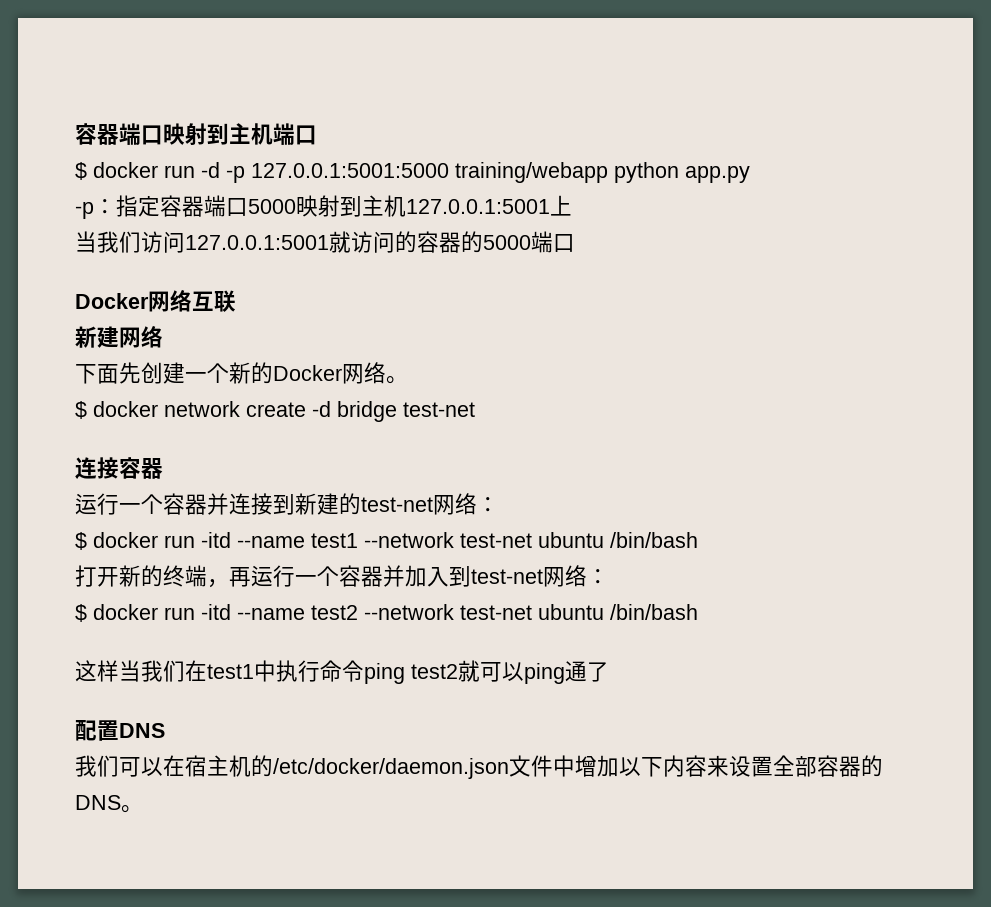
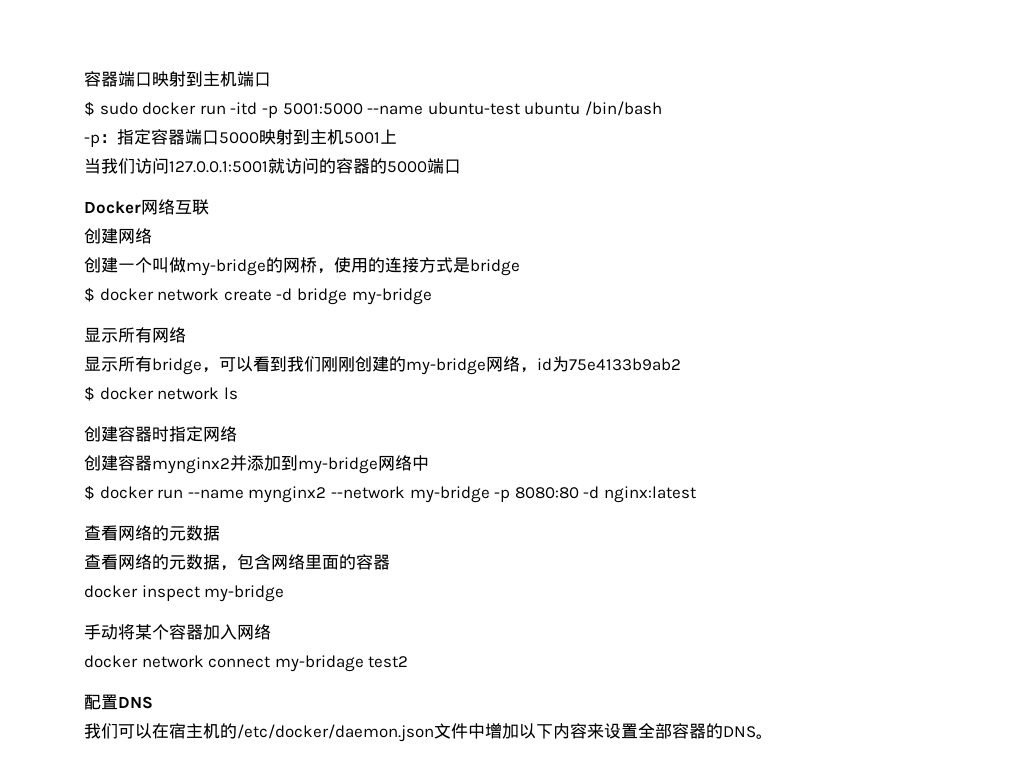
[93,162,750,183] docker run -d -p 127.0.0.1:5001:5000 training/webapp python app.py -> [99,101,662,118] sudo docker run -itd -p 5001:5000 --name ubuntu-test ubuntu /bin/bash
[406,199,550,214] 127.0.0.1:5001 -> [344,132,380,144] 5001
[75,326,97,348] 新 -> [84,228,101,244] 创
[75,362,141,384] 下面先 -> (152, 236) none
[229,362,408,384] 新的Docker网络。 -> [152,257,520,276] 叫做my-bridge的网桥，使用的连接方式是bridge
[403,402,475,417] [75,457,163,479] [75,493,499,515] [75,532,698,550] [75,565,609,588] [75,604,698,622] [75,660,609,684] test-net // 连接容器 // 运行一个容器并连接到新建的test-net网络： // $ docker run -itd --name test1 --network test-net ubuntu /bin/bash // 打开新的终端，再运行一个容器并加入到test-net网络： // $ docker run -itd --name test2 --network test-net ubuntu /bin/bash // 这样当我们在test1中执行命令ping test2就可以ping通了 -> [351,288,432,305] [84,327,186,343] [84,356,681,375] [84,386,238,401] [84,426,237,442] [84,455,429,474] [84,485,696,503] [84,525,220,541] [84,554,390,571] [84,585,285,602] [84,624,271,640] [84,655,409,672] my-bridge // 显示所有网络 // 显示所有bridge，可以看到我们刚刚创建的my-bridge网络，id为75e4133b9ab2 // $ docker network ls // 创建容器时指定网络 // 创建容器mynginx2并添加到my-bridge网络中 // $ docker run --name mynginx2 --network my-bridge -p 8080:80 -d nginx:latest // 查看网络的元数据 // 查看网络的元数据，包含网络里面的容器 // docker inspect my-bridge // 手动将某个容器加入网络 // docker network connect my-bridage test2

